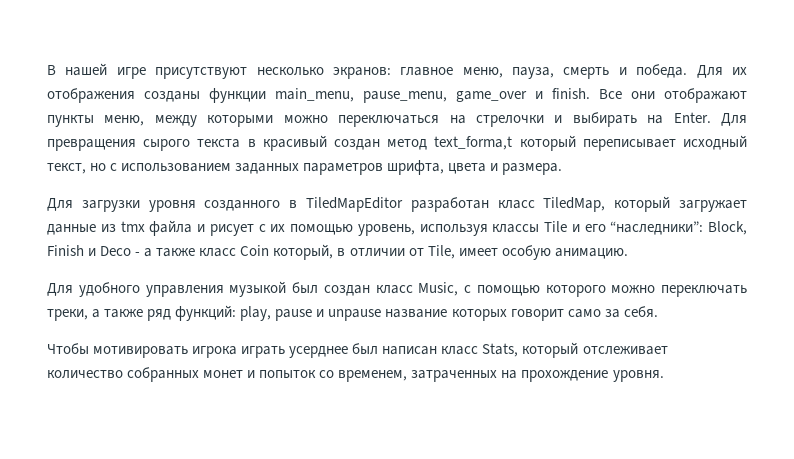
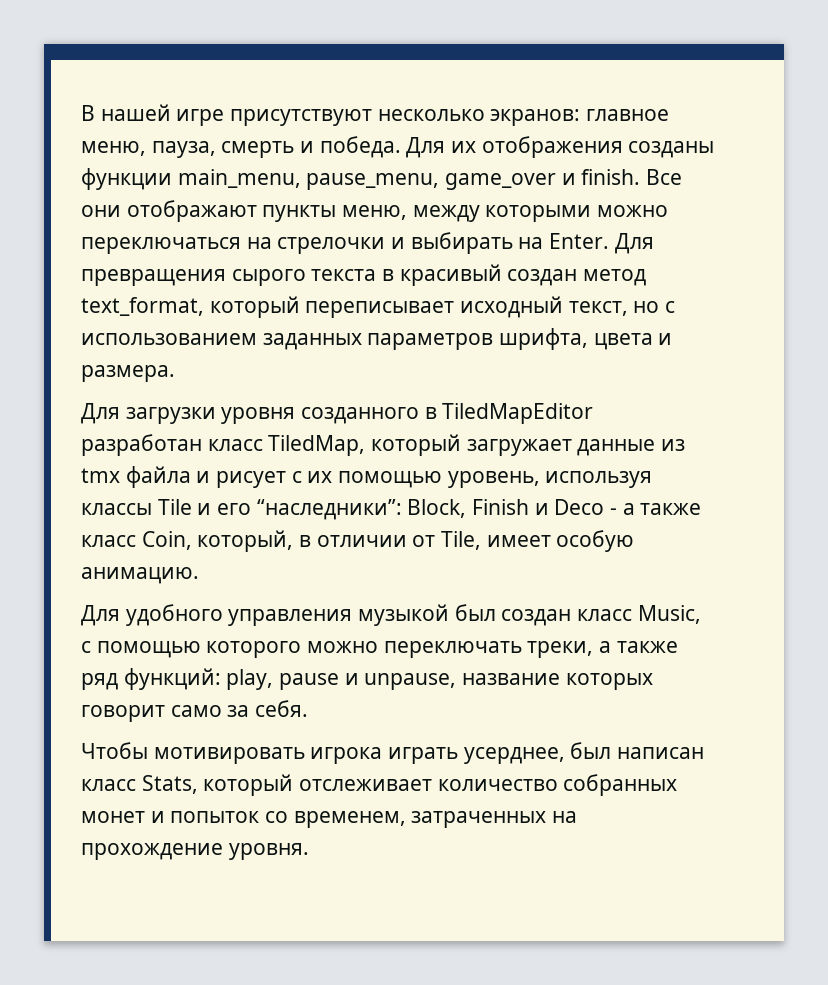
[434,136,513,150] text_forma,t -> [81,297,204,316] text_format,
[240,245,270,256] Coin -> [141,531,192,550] Coin,
[328,309,382,321] unpause -> [364,673,457,690] unpause,
[289,346,349,358] усерднее -> [463,747,565,764] усерднее,

